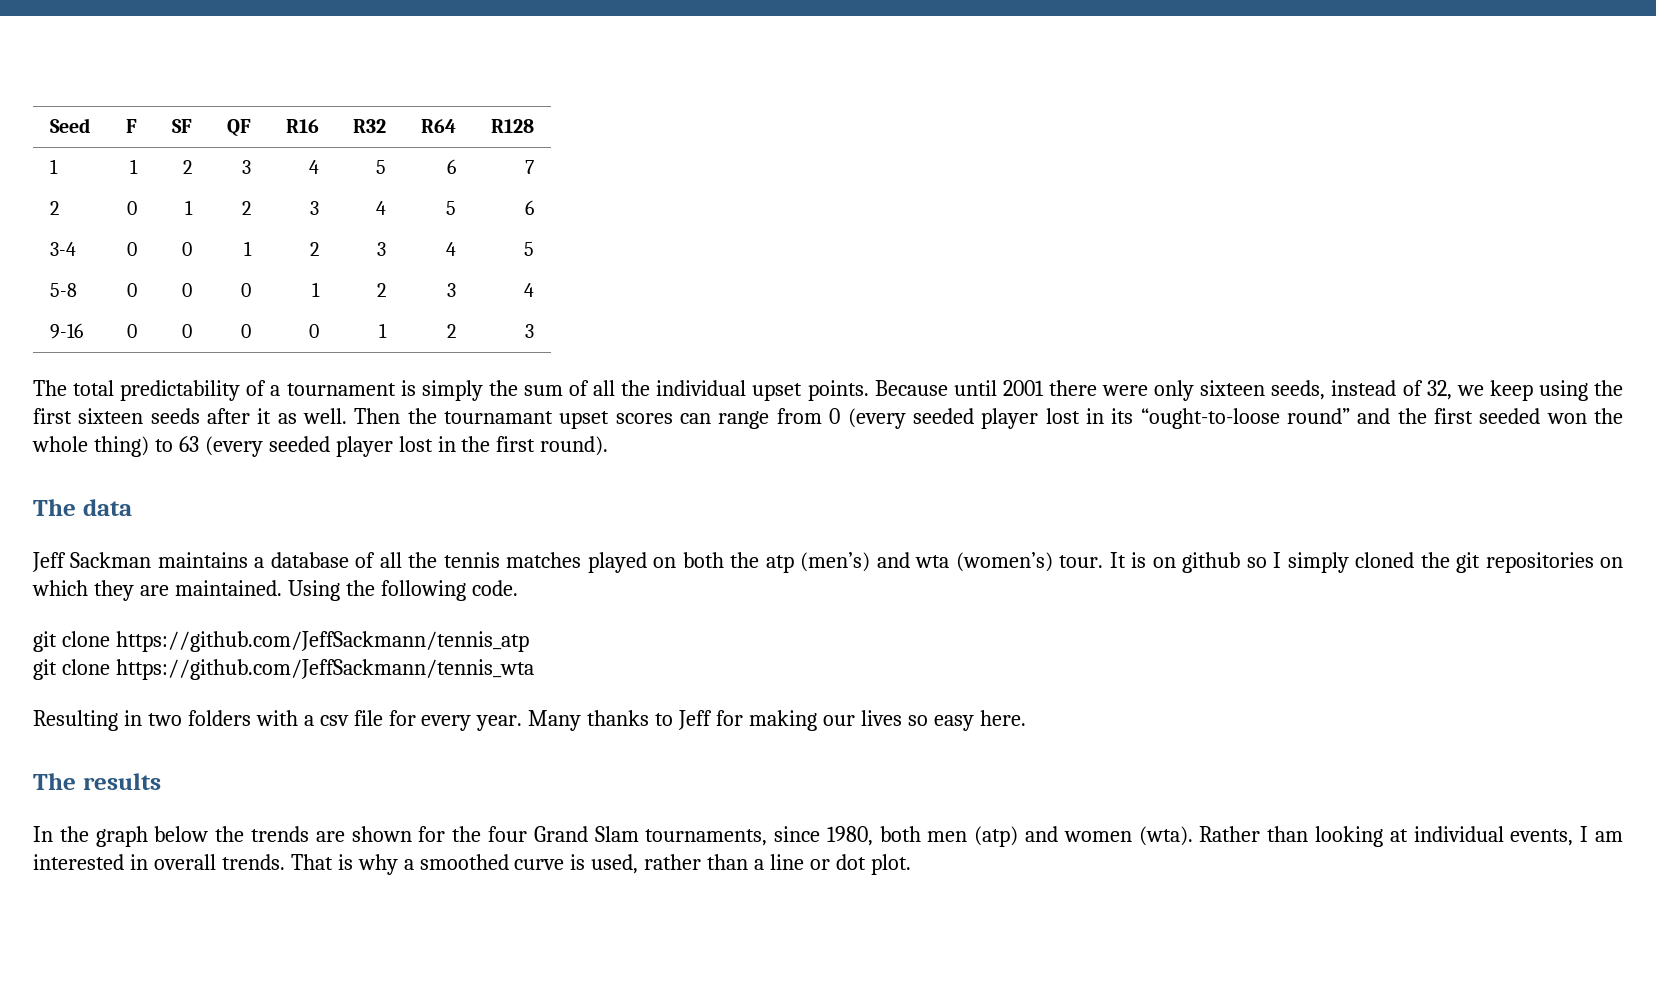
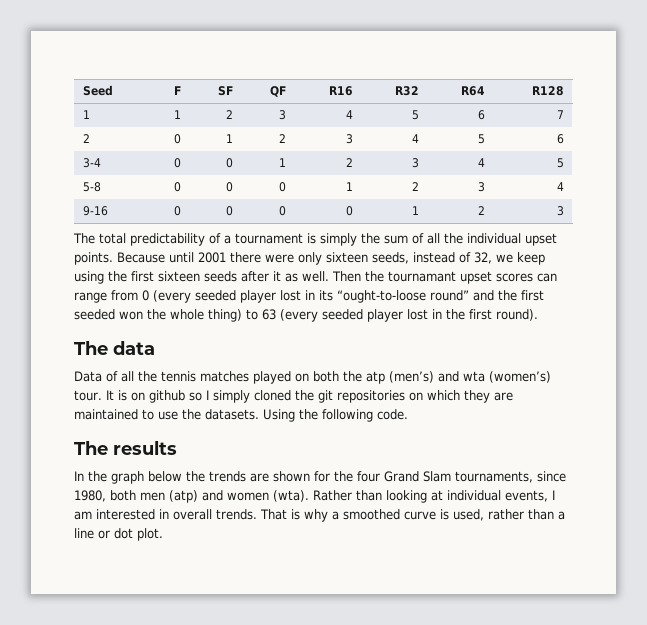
[32,552,349,572] Jeff Sackman maintains a database -> [74,371,102,382] Data
[174,580,282,596] maintained. -> [74,409,259,420] maintained to use the datasets.
[33,631,529,652] [33,659,534,680] [33,710,1026,731] // git clone https://github.com/JeffSackmann/tennis_atp // git clone https://github.com/JeffSackmann/tennis_wta // Resulting in two folders with a csv file for every year. Many thanks to Jeff for making our lives so easy here. -> (408, 414) none

